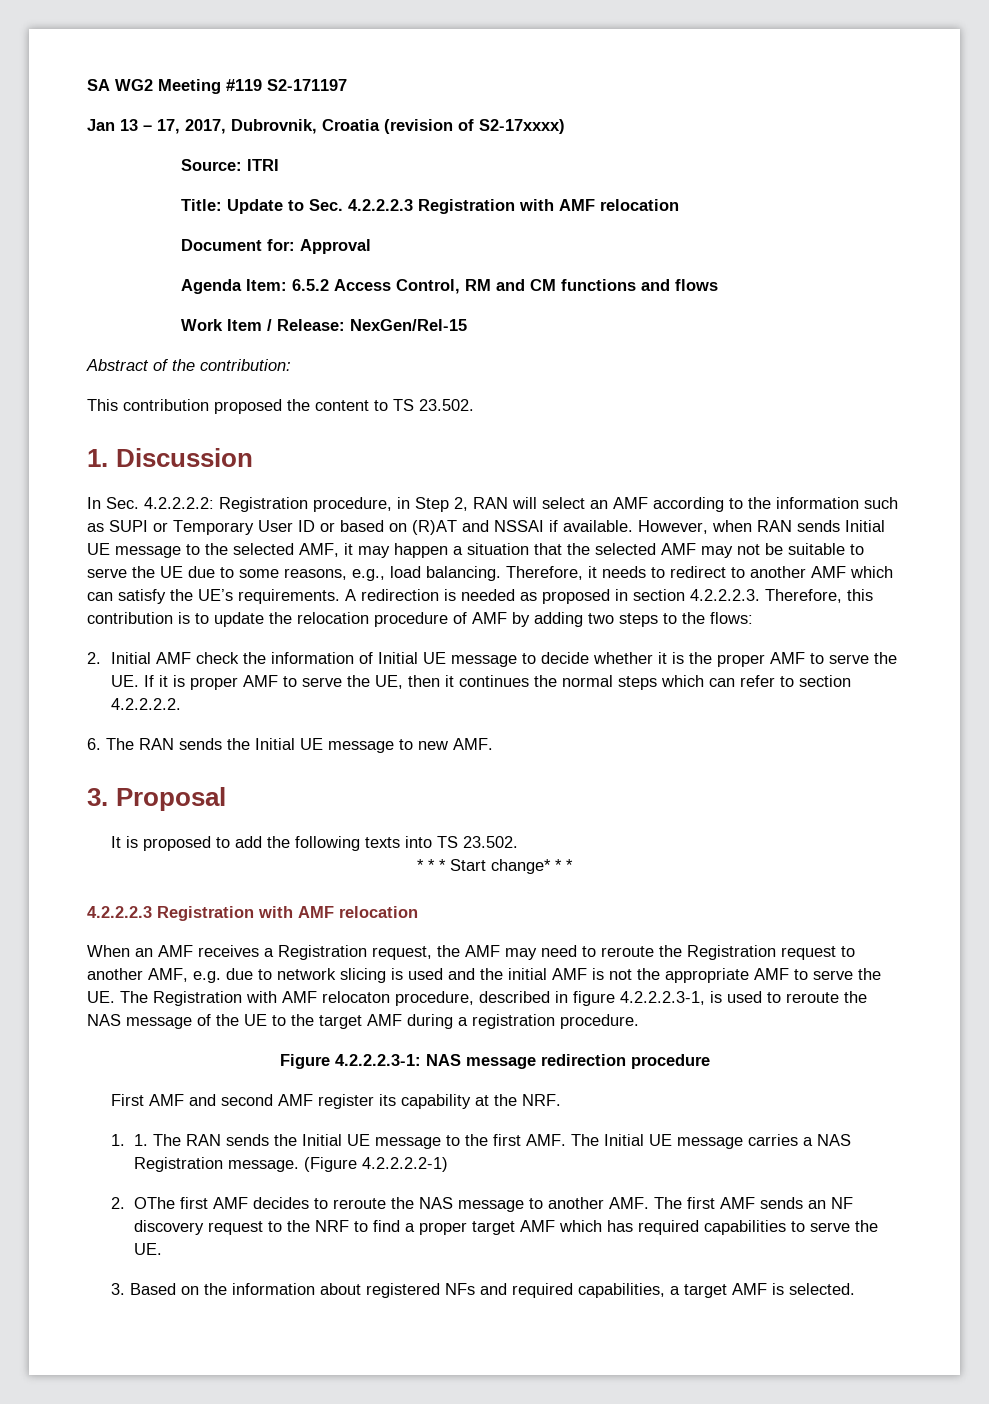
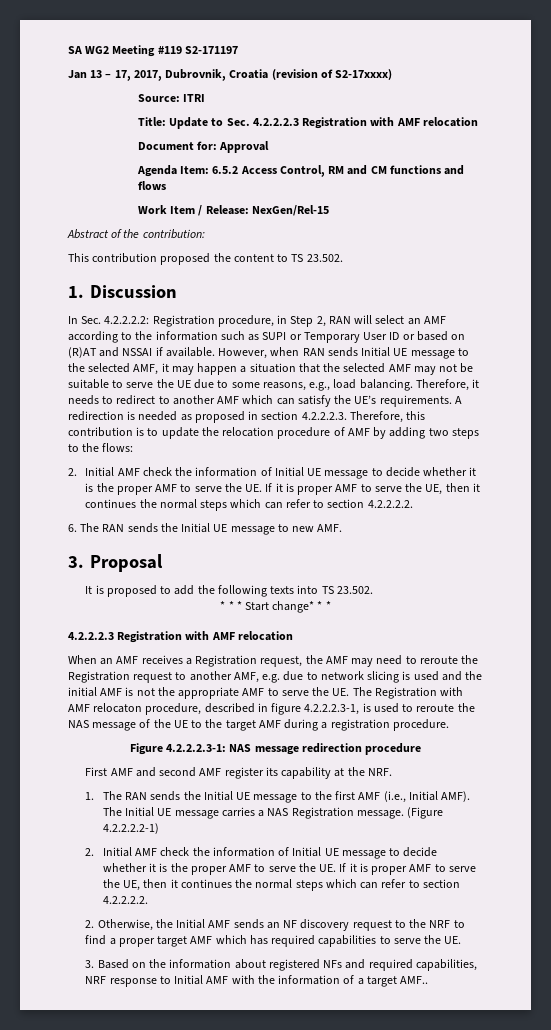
[134,1134,149,1146] 1. -> (95, 796) none
[526,1134,567,1146] AMF. -> [358,791,471,803] AMF (i.e., Initial AMF).
[134,1197,716,1212] OThe first AMF decides to reroute the NAS message to another AMF. The first -> [102,847,438,859] [102,863,476,875] [102,879,460,891] [102,896,148,904] [85,919,206,931] Initial AMF check the information of Initial UE message to decide whether it is the proper AMF to serve the UE. If it is proper AMF to serve the UE, then it continues the normal steps which can refer to section 4.2.2.2.2. // 2. Otherwise, the Initial
[669,1283,855,1298] a target AMF is selected. -> [85,975,429,987] NRF response to Initial AMF with the information of a target AMF..

